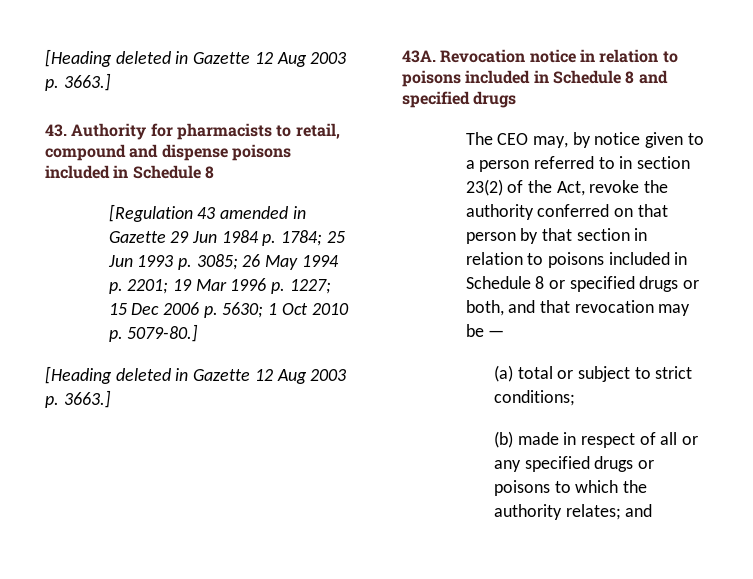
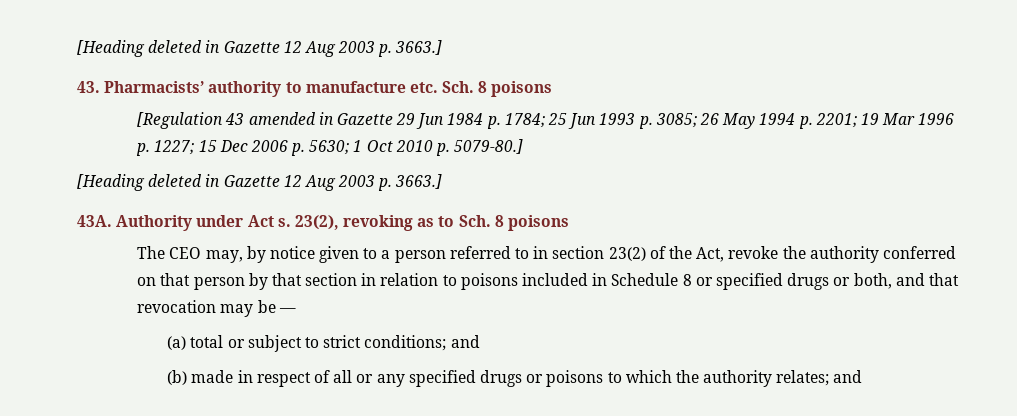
[71,123,340,140] [45,144,291,161] [45,165,214,179] Authority for pharmacists to retail, compound and dispense poisons included in Schedule 8 -> [104,81,553,97] Pharmacists’ authority to manufacture etc. Sch. 8 poisons
[440,49,678,63] [402,70,668,87] [402,91,517,108] Revocation notice in relation to poisons included in Schedule 8 and specified drugs -> [116,215,570,231] Authority under Act s. 23(2), revoking as to Sch. 8 poisons
(575, 398) none -> [450,335,480,348] and

